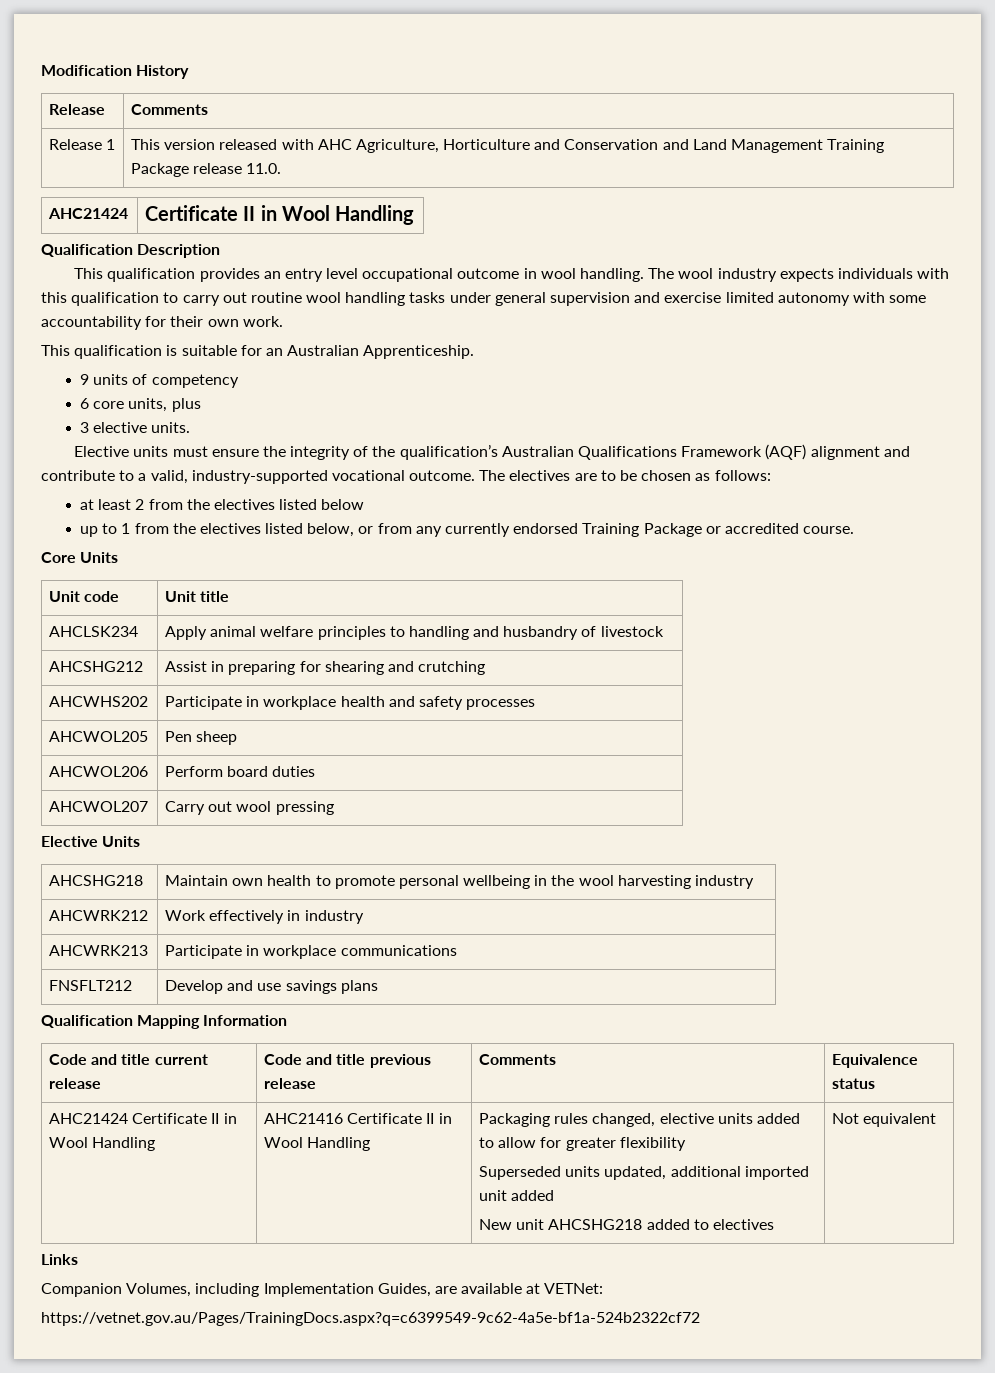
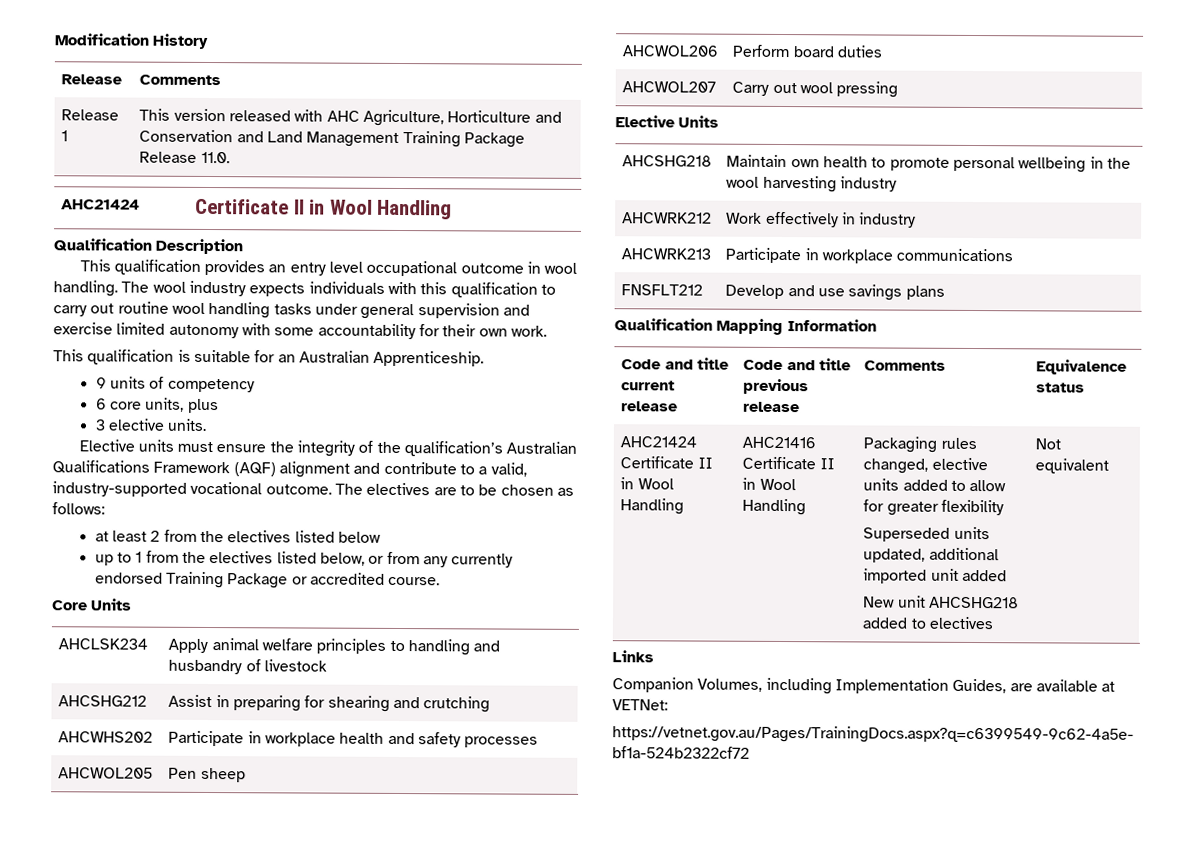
[193,163,243,174] release -> [139,151,198,163] Release
[49,591,120,602] [165,591,230,602] // Unit code | Unit title -> (133, 604) none

